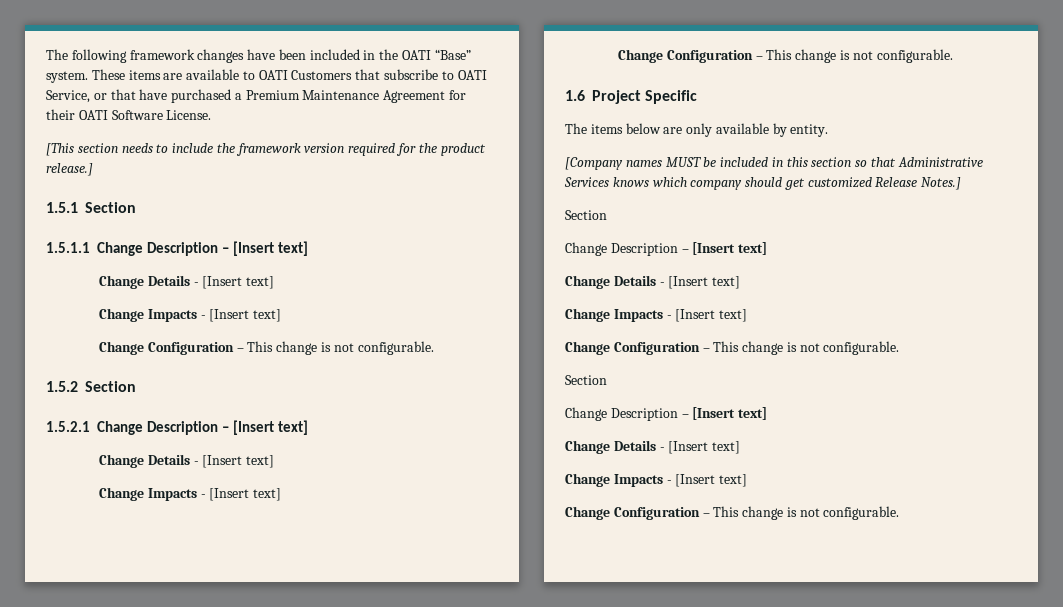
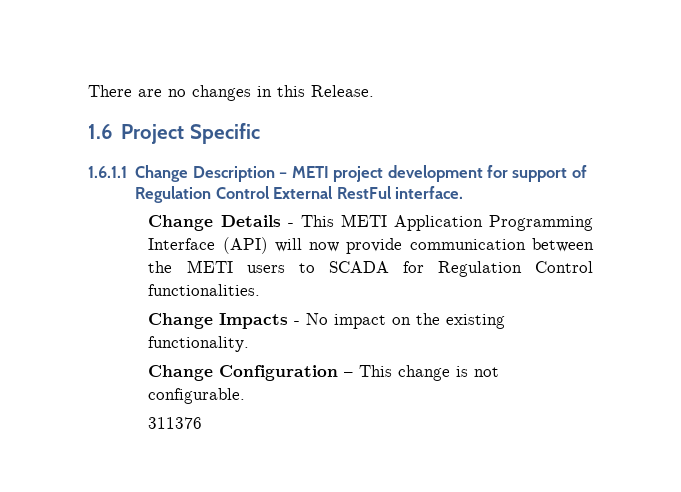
[46,49,471,63] [46,69,487,83] [46,89,467,103] [46,109,212,120] [46,143,486,156] [46,163,93,176] [46,202,136,213] [46,241,308,256] [99,275,275,289] [99,308,282,322] [99,341,434,355] [46,381,136,392] [46,420,308,435] [99,454,275,468] [99,487,282,501] [618,49,953,63] [565,90,698,104] [565,123,829,137] [565,157,983,170] [564,177,962,190] [565,210,607,220] [565,242,768,256] [565,275,741,289] [565,308,748,322] [565,341,900,355] [565,375,607,385] [565,407,768,421] [565,440,741,454] [565,473,748,487] [565,506,900,520] The following framework changes have been included in the OATI “Base” system. These items are available to OATI Customers that subscribe to OATI Service, or that have purchased a Premium Maintenance Agreement for their OATI Software License. // [This section needs to include the framework version required for the product release.] // 1.5.1 Section // 1.5.1.1 Change Description – [Insert text] // Change Details - [Insert text] // Change Impacts - [Insert text] // Change Configuration – This change is not configurable. // 1.5.2 Section // 1.5.2.1 Change Description – [Insert text] // Change Details - [Insert text] // Change Impacts - [Insert text] // Change Configuration – This change is not configurable. // 1.6 Project Specific // The items below are only available by entity. // [Company names MUST be included in this section so that Administrative Services knows which company should get customized Release Notes.] // Section // Change Description – [Insert text] // Change Details - [Insert text] // Change Impacts - [Insert text] // Change Configuration – This change is not configurable. // Section // Change Description – [Insert text] // Change Details - [Insert text] // Change Impacts - [Insert text] // Change Configuration – This change is not configurable. -> [88,85,374,101] [88,123,260,144] [88,165,587,182] [135,186,464,203] [148,214,593,231] [148,237,594,254] [148,260,593,277] [148,284,261,296] [148,313,506,329] [148,336,250,352] [148,365,500,381] [148,388,246,404] [148,417,203,429] There are no changes in this Release. // 1.6 Project Specific // 1.6.1.1 Change Description – METI project development for support of Regulation Control External RestFul interface. // Change Details - This METI Application Programming Interface (API) will now provide communication between the METI users to SCADA for Regulation Control functionalities. // Change Impacts - No impact on the existing functionality. // Change Configuration – This change is not configurable. // 311376

